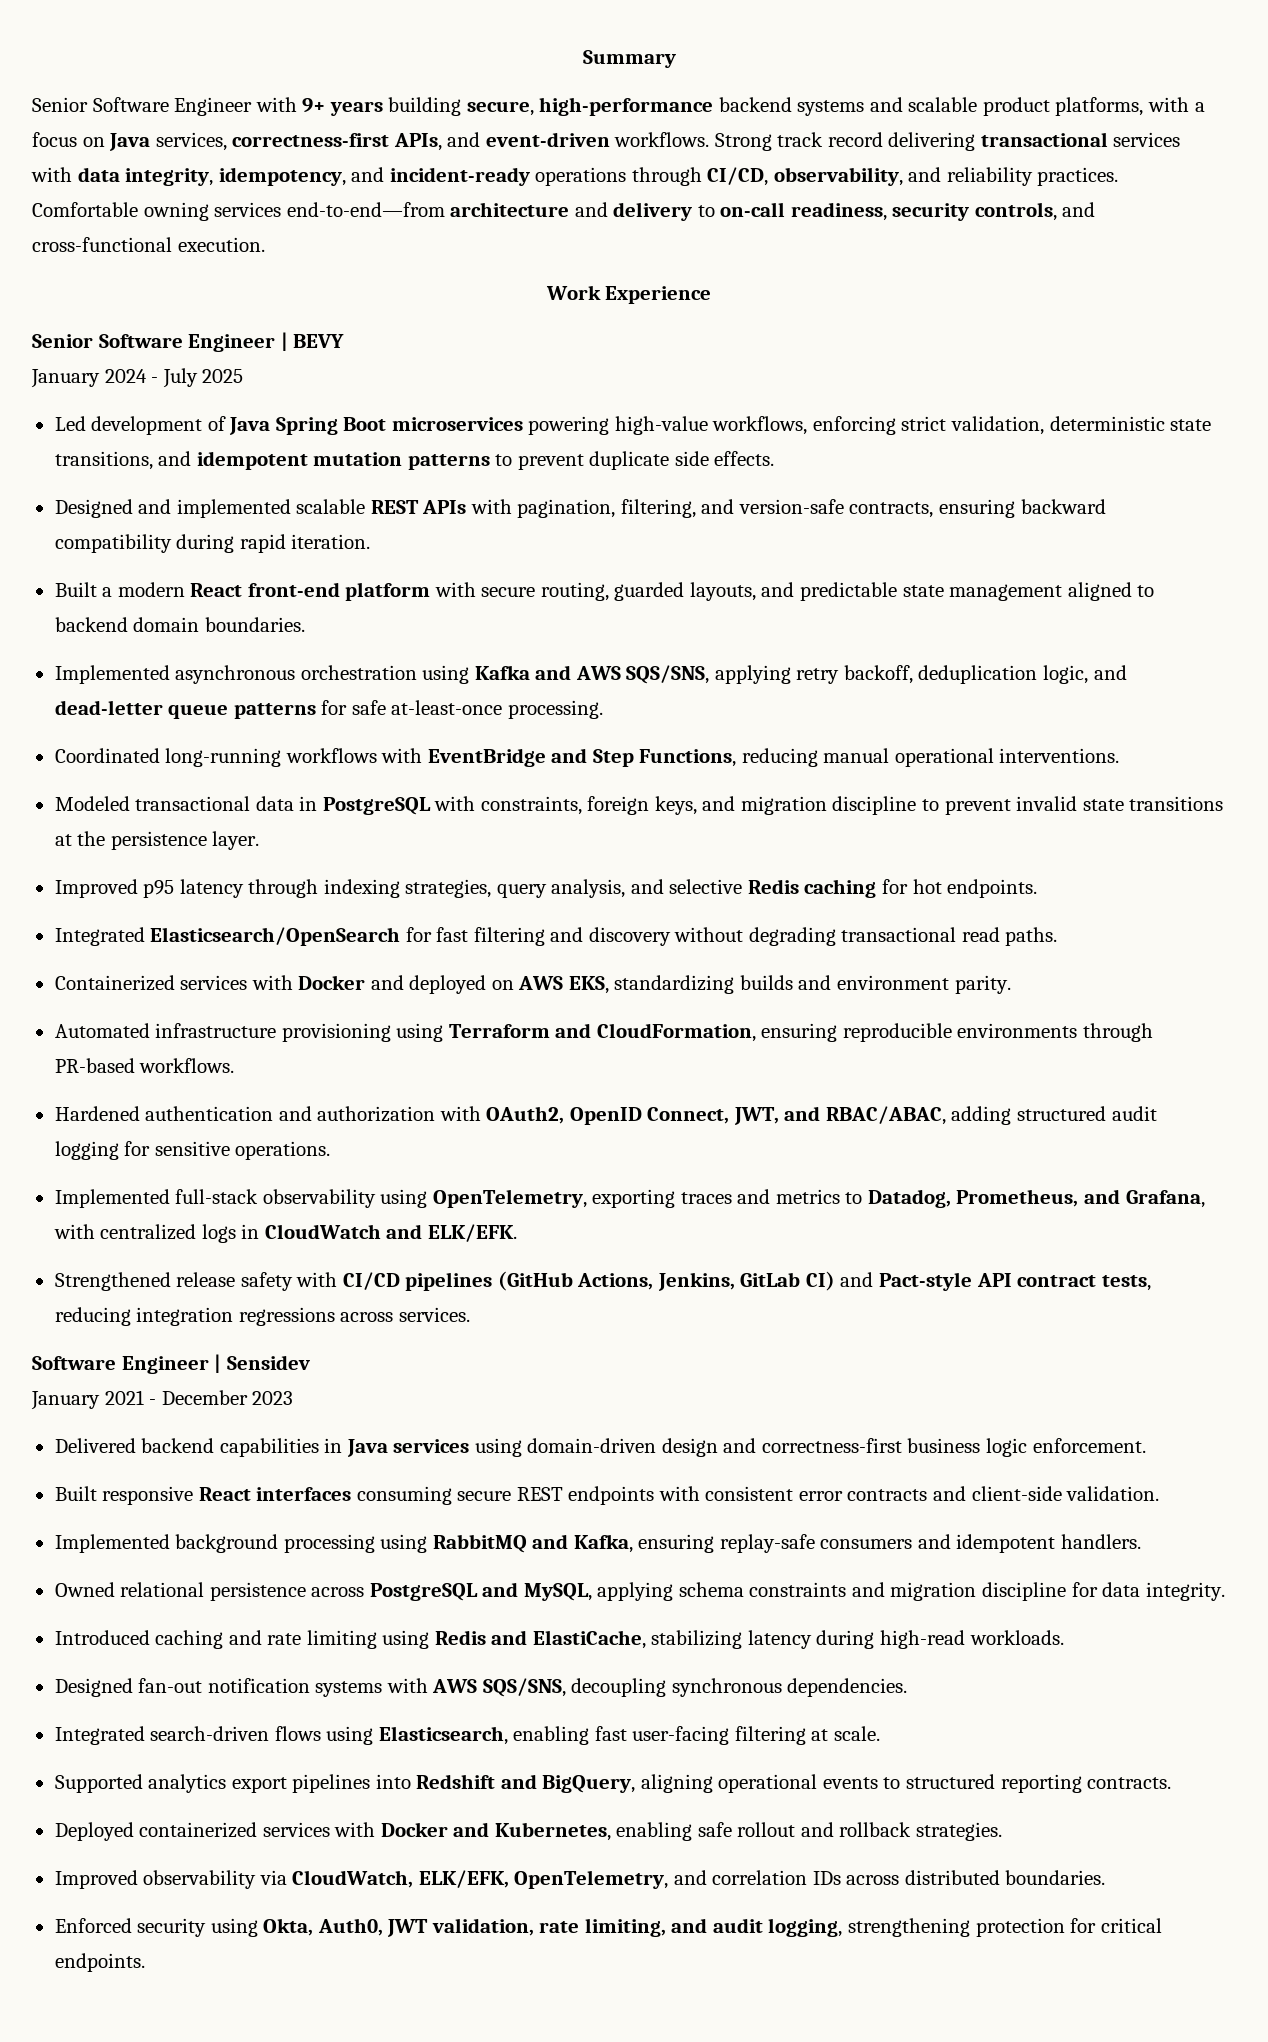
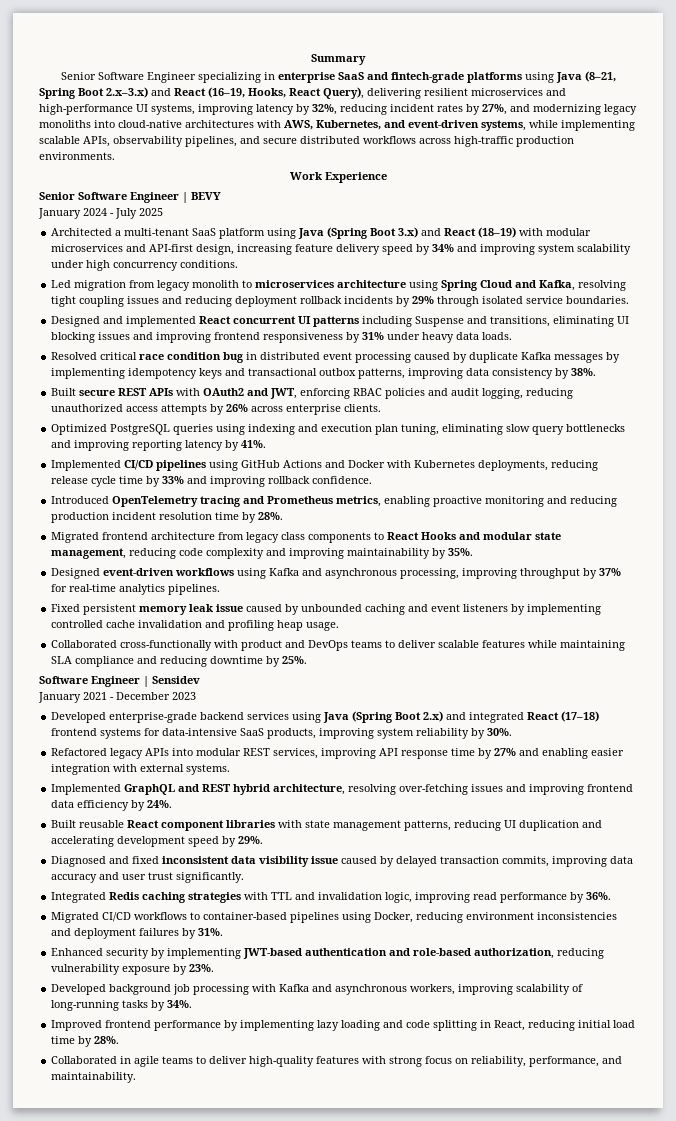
[255,97,1205,116] [32,132,1181,151] [31,167,1119,186] [32,202,1096,221] [32,237,265,252] with 9+ years building secure, high-performance backend systems and scalable product platforms, with a focus on Java services, correctness-first APIs, and event-driven workflows. Strong track record delivering transactional services with data integrity, idempotency, and incident-ready operations through CI/CD, observability, and reliability practices. Comfortable owning services end-to-end—from architecture and delivery to on-call readiness, security controls, and cross-functional execution. -> [197,71,616,83] [39,87,566,99] [39,104,637,115] [39,120,635,131] [39,136,574,147] [39,152,115,160] specializing in enterprise SaaS and fintech-grade platforms using Java (8–21, Spring Boot 2.x–3.x) and React (16–19, Hooks, React Query), delivering resilient microservices and high-performance UI systems, improving latency by 32%, reducing incident rates by 27%, and modernizing legacy monoliths into cloud-native architectures with AWS, Kubernetes, and event-driven systems, while implementing scalable APIs, observability pipelines, and secure distributed workflows across high-traffic production environments.
[54,416,1212,435] [54,451,775,470] [54,499,1106,518] [54,534,371,553] [54,582,1155,601] [54,617,305,632] [54,665,1127,684] [54,700,603,719] [54,748,1120,767] [54,796,1224,815] [54,831,260,850] [54,879,1038,898] [54,927,1058,946] [54,975,1011,994] [54,1023,1153,1042] [54,1058,235,1073] [54,1106,1157,1125] [54,1141,331,1160] [54,1189,1205,1208] [53,1224,517,1243] [54,1271,1151,1291] [54,1307,470,1326] Led development of Java Spring Boot microservices powering high-value workflows, enforcing strict validation, deterministic state transitions, and idempotent mutation patterns to prevent duplicate side effects. // Designed and implemented scalable REST APIs with pagination, filtering, and version-safe contracts, ensuring backward compatibility during rapid iteration. // Built a modern React front-end platform with secure routing, guarded layouts, and predictable state management aligned to backend domain boundaries. // Implemented asynchronous orchestration using Kafka and AWS SQS/SNS, applying retry backoff, deduplication logic, and dead-letter queue patterns for safe at-least-once processing. // Coordinated long-running workflows with EventBridge and Step Functions, reducing manual operational interventions. // Modeled transactional data in PostgreSQL with constraints, foreign keys, and migration discipline to prevent invalid state transitions at the persistence layer. // Improved p95 latency through indexing strategies, query analysis, and selective Redis caching for hot endpoints. // Integrated Elasticsearch/OpenSearch for fast filtering and discovery without degrading transactional read paths. // Containerized services with Docker and deployed on AWS EKS, standardizing builds and environment parity. // Automated infrastructure provisioning using Terraform and CloudFormation, ensuring reproducible environments through PR-based workflows. // Hardened authentication and authorization with OAuth2, OpenID Connect, JWT, and RBAC/ABAC, adding structured audit logging for sensitive operations. // Implemented full-stack observability using OpenTelemetry, exporting traces and metrics to Datadog, Prometheus, and Grafana, with centralized logs in CloudWatch and ELK/EFK. // Strengthened release safety with CI/CD pipelines (GitHub Actions, Jenkins, GitLab CI) and Pact-style API contract tests, reducing integration regressions across services. -> [51,227,592,239] [51,244,632,255] [51,260,239,271] [51,280,627,291] [51,296,630,307] [51,316,630,327] [51,332,513,343] [51,352,621,363] [51,368,597,379] [51,388,574,399] [51,404,382,415] [51,424,626,435] [51,440,267,451] [51,460,599,471] [51,476,373,487] [51,496,618,507] [51,512,284,523] [51,532,562,543] [51,548,474,559] [51,568,622,579] [51,584,221,595] [51,604,602,615] [51,620,340,631] [51,640,626,651] [51,656,308,667] Architected a multi-tenant SaaS platform using Java (Spring Boot 3.x) and React (18–19) with modular microservices and API-first design, increasing feature delivery speed by 34% and improving system scalability under high concurrency conditions. // Led migration from legacy monolith to microservices architecture using Spring Cloud and Kafka, resolving tight coupling issues and reducing deployment rollback incidents by 29% through isolated service boundaries. // Designed and implemented React concurrent UI patterns including Suspense and transitions, eliminating UI blocking issues and improving frontend responsiveness by 31% under heavy data loads. // Resolved critical race condition bug in distributed event processing caused by duplicate Kafka messages by implementing idempotency keys and transactional outbox patterns, improving data consistency by 38%. // Built secure REST APIs with OAuth2 and JWT, enforcing RBAC policies and audit logging, reducing unauthorized access attempts by 26% across enterprise clients. // Optimized PostgreSQL queries using indexing and execution plan tuning, eliminating slow query bottlenecks and improving reporting latency by 41%. // Implemented CI/CD pipelines using GitHub Actions and Docker with Kubernetes deployments, reducing release cycle time by 33% and improving rollback confidence. // Introduced OpenTelemetry tracing and Prometheus metrics, enabling proactive monitoring and reducing production incident resolution time by 28%. // Migrated frontend architecture from legacy class components to React Hooks and modular state management, reducing code complexity and improving maintainability by 35%. // Designed event-driven workflows using Kafka and asynchronous processing, improving throughput by 37% for real-time analytics pipelines. // Fixed persistent memory leak issue caused by unbounded caching and event listeners by implementing controlled cache invalidation and profiling heap usage. // Collaborated cross-functionally with product and DevOps teams to deliver scalable features while maintaining SLA compliance and reducing downtime by 25%.
[54,1438,1146,1457] [54,1486,1160,1505] [54,1534,1141,1553] [54,1582,1225,1601] [54,1630,1064,1649] [54,1678,908,1697] [54,1726,880,1745] [54,1774,1172,1793] [54,1822,1002,1841] [54,1870,1106,1889] [54,1918,1162,1937] [54,1953,145,1972] Delivered backend capabilities in Java services using domain-driven design and correctness-first business logic enforcement. // Built responsive React interfaces consuming secure REST endpoints with consistent error contracts and client-side validation. // Implemented background processing using RabbitMQ and Kafka, ensuring replay-safe consumers and idempotent handlers. // Owned relational persistence across PostgreSQL and MySQL, applying schema constraints and migration discipline for data integrity. // Introduced caching and rate limiting using Redis and ElastiCache, stabilizing latency during high-read workloads. // Designed fan-out notification systems with AWS SQS/SNS, decoupling synchronous dependencies. // Integrated search-driven flows using Elasticsearch, enabling fast user-facing filtering at scale. // Supported analytics export pipelines into Redshift and BigQuery, aligning operational events to structured reporting contracts. // Deployed containerized services with Docker and Kubernetes, enabling safe rollout and rollback strategies. // Improved observability via CloudWatch, ELK/EFK, OpenTelemetry, and correlation IDs across distributed boundaries. // Enforced security using Okta, Auth0, JWT validation, rate limiting, and audit logging, strengthening protection for critical endpoints. -> [51,711,600,723] [51,728,513,739] [51,748,625,759] [51,764,231,775] [51,784,634,795] [51,800,173,811] [51,820,603,831] [51,836,264,847] [51,856,634,867] [51,872,245,883] [51,892,612,903] [51,912,618,923] [51,928,224,939] [51,948,605,959] [51,964,215,975] [51,984,584,995] [51,1000,193,1011] [51,1020,636,1031] [51,1036,120,1047] [51,1056,623,1067] [51,1072,137,1083] Developed enterprise-grade backend services using Java (Spring Boot 2.x) and integrated React (17–18) frontend systems for data-intensive SaaS products, improving system reliability by 30%. // Refactored legacy APIs into modular REST services, improving API response time by 27% and enabling easier integration with external systems. // Implemented GraphQL and REST hybrid architecture, resolving over-fetching issues and improving frontend data efficiency by 24%. // Built reusable React component libraries with state management patterns, reducing UI duplication and accelerating development speed by 29%. // Diagnosed and fixed inconsistent data visibility issue caused by delayed transaction commits, improving data accuracy and user trust significantly. // Integrated Redis caching strategies with TTL and invalidation logic, improving read performance by 36%. // Migrated CI/CD workflows to container-based pipelines using Docker, reducing environment inconsistencies and deployment failures by 31%. // Enhanced security by implementing JWT-based authentication and role-based authorization, reducing vulnerability exposure by 23%. // Developed background job processing with Kafka and asynchronous workers, improving scalability of long-running tasks by 34%. // Improved frontend performance by implementing lazy loading and code splitting in React, reducing initial load time by 28%. // Collaborated in agile teams to deliver high-quality features with strong focus on reliability, performance, and maintainability.

